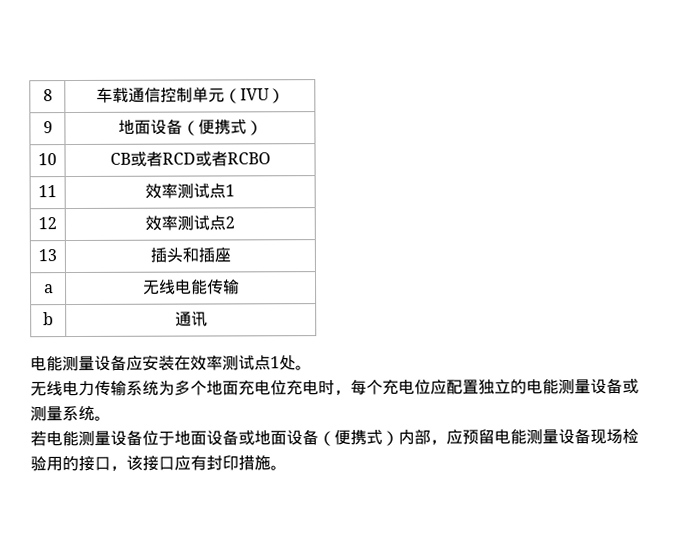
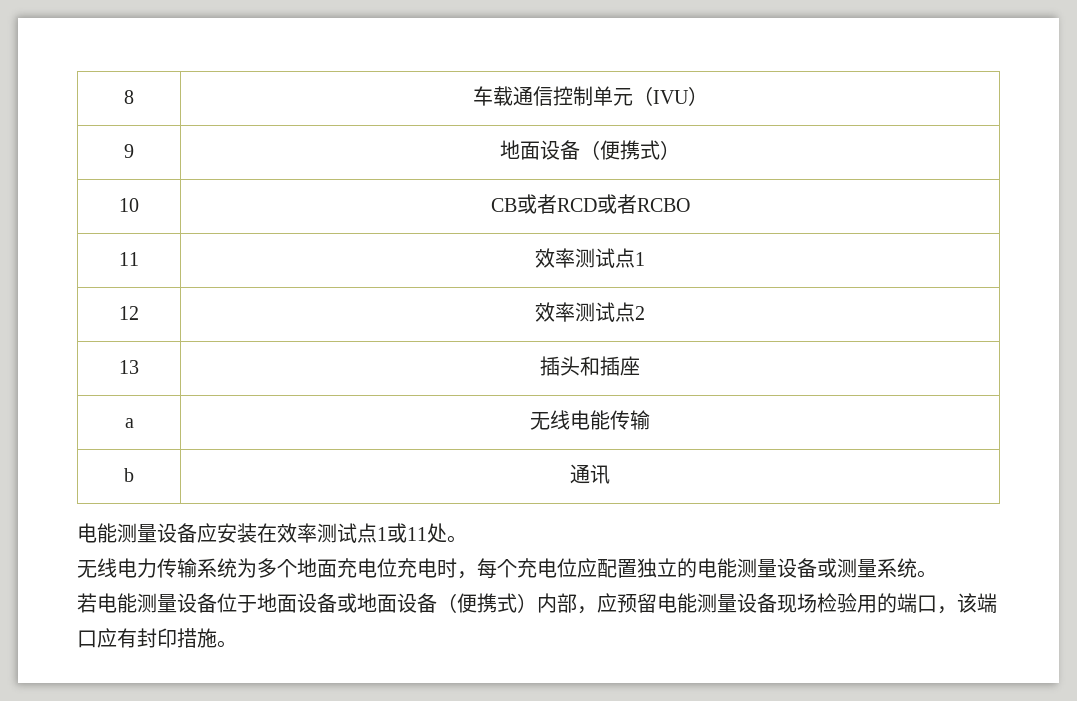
(280, 362) none -> [387,523,427,543] 或11
[78,455,159,471] 接口，该接 -> [897,593,997,614] 端口，该端

